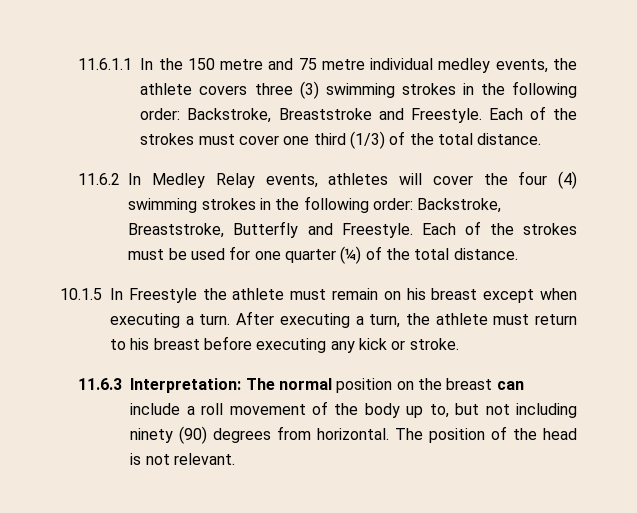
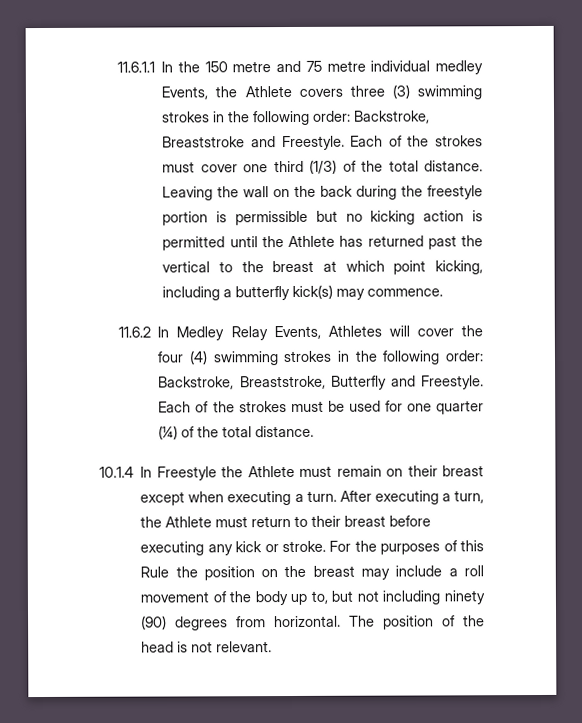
[495,58,577,73] [140,83,193,95] events, the athlete -> [161,85,292,100] Events, the Athlete
(542, 139) none -> [162,185,483,201] [162,210,484,226] [162,235,483,251] [162,260,483,275] [162,284,444,301] Leaving the wall on the back during the freestyle portion is permissible but no kicking action is permitted until the Athlete has returned past the vertical to the breast at which point kicking, including a butterfly kick(s) may commence.
[265,173,389,188] events, athletes -> [273,325,382,340] Events, Athletes
[60,288,102,300] 10.1.5 -> [99,466,134,478] 10.1.4
[232,288,285,300] athlete -> [247,465,295,478] Athlete
[406,288,426,300] his -> [407,465,438,477] their
[435,313,488,325] athlete -> [165,516,213,528] Athlete
[130,338,150,350] his -> [311,515,342,527] their
[78,378,332,393] // 11.6.3 Interpretation: The normal -> [329,540,485,555] [140,566,198,578] For the purposes of this Rule the
[496,381,524,390] can -> [361,568,391,580] may

